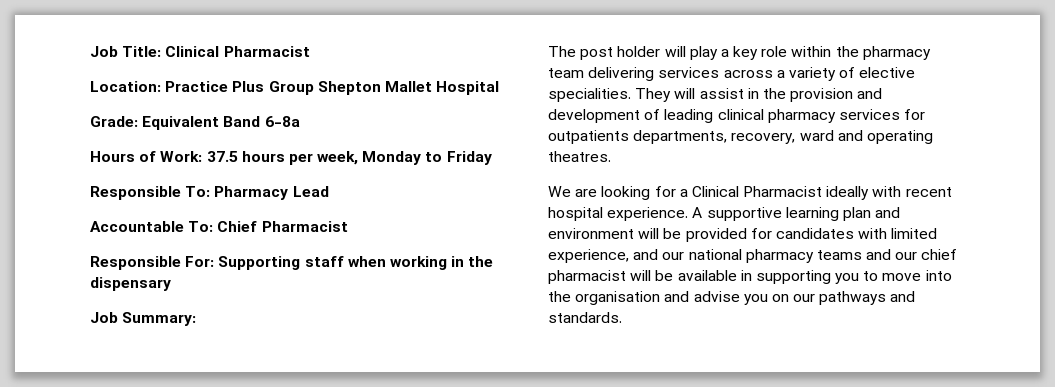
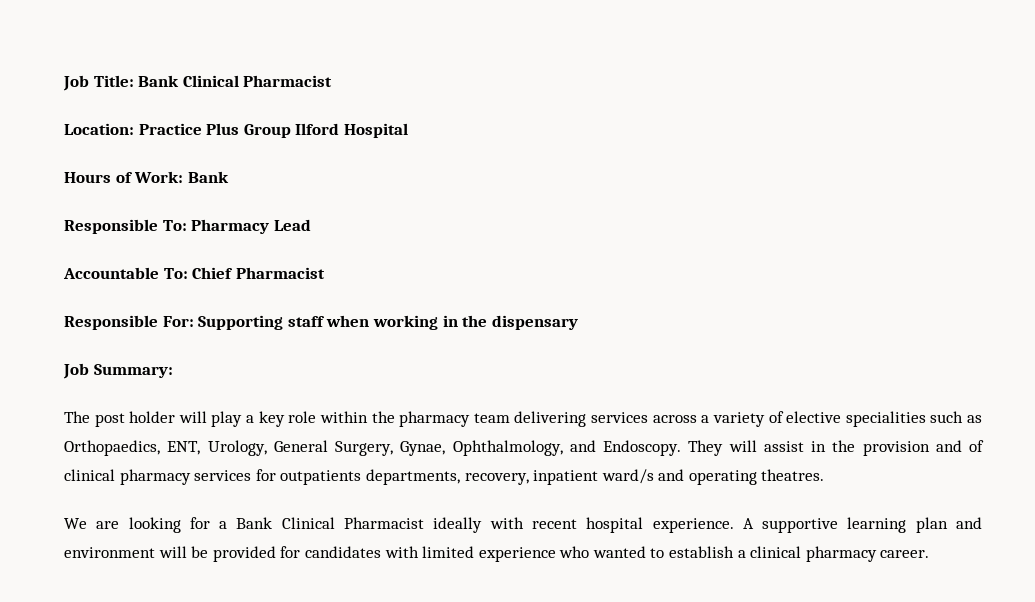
(162, 51) none -> [138,75,180,87] Bank
[317,81,432,95] Shepton Mallet -> [295,123,340,135] Ilford
[90,116,300,130] // Grade: Equivalent Band 6-8a -> (408, 130) none
[206,151,492,165] 37.5 hours per week, Monday to Friday -> [187,171,229,183] Bank
[548,88,631,102] specialities. -> [845,411,982,427] [64,440,681,456] specialities such as Orthopaedics, ENT, Urology, General Surgery, Gynae, Ophthalmology, and Endoscopy.
[548,109,714,123] development of leading -> [969,440,984,452] of
[799,130,834,141] ward -> [533,469,654,485] inpatient ward/s
(688, 193) none -> [236,517,273,529] Bank
[548,249,958,263] [548,270,952,284] [548,291,916,305] [548,312,622,323] experience, and our national pharmacy teams and our chief pharmacist will be available in supporting you to move into the organisation and advise you on our pathways and standards. -> [478,546,930,562] experience who wanted to establish a clinical pharmacy career.

